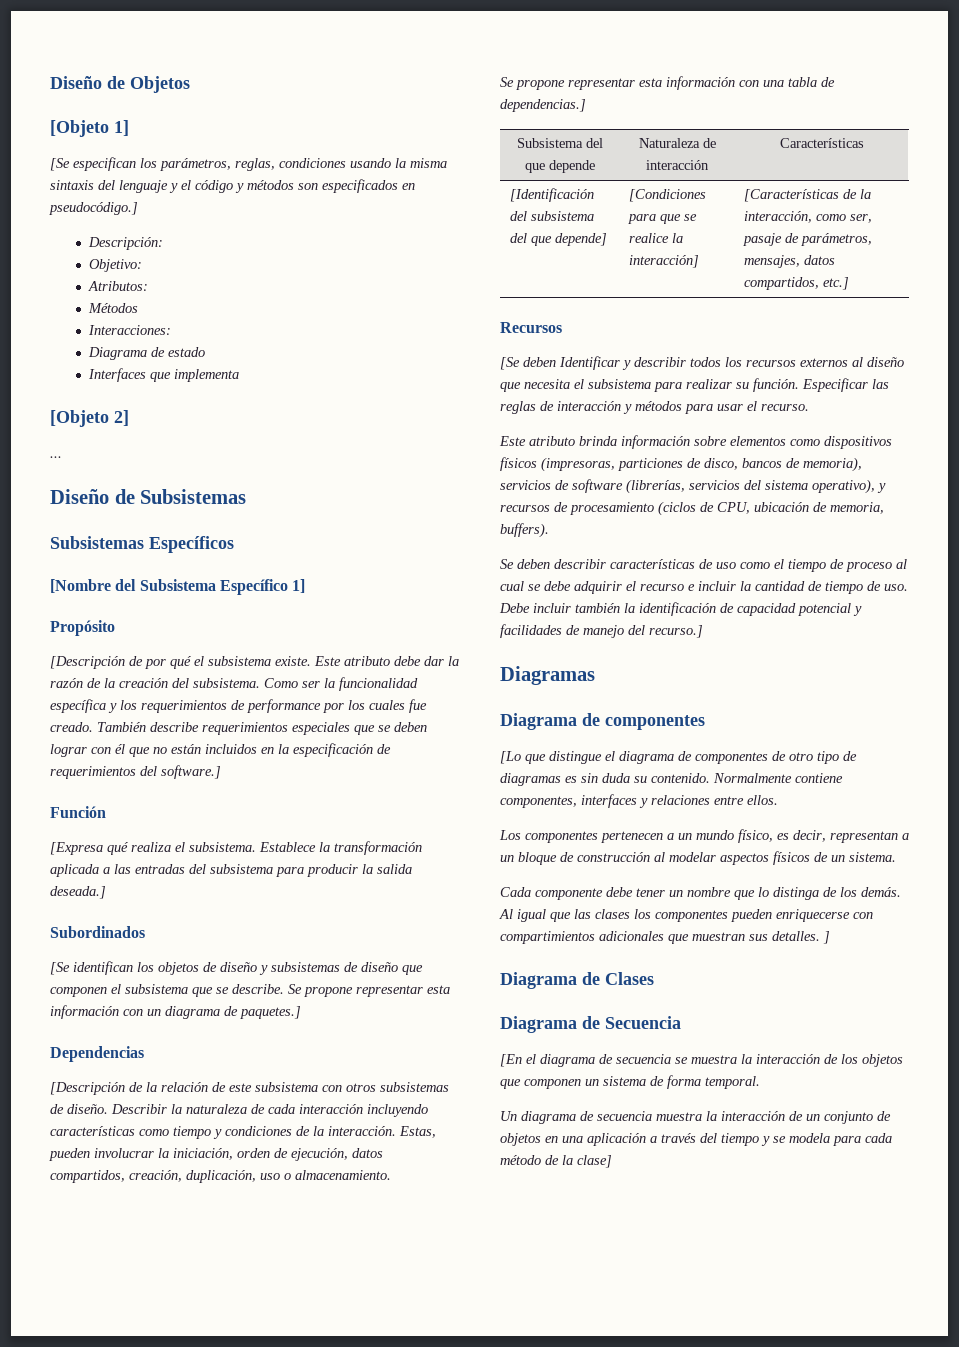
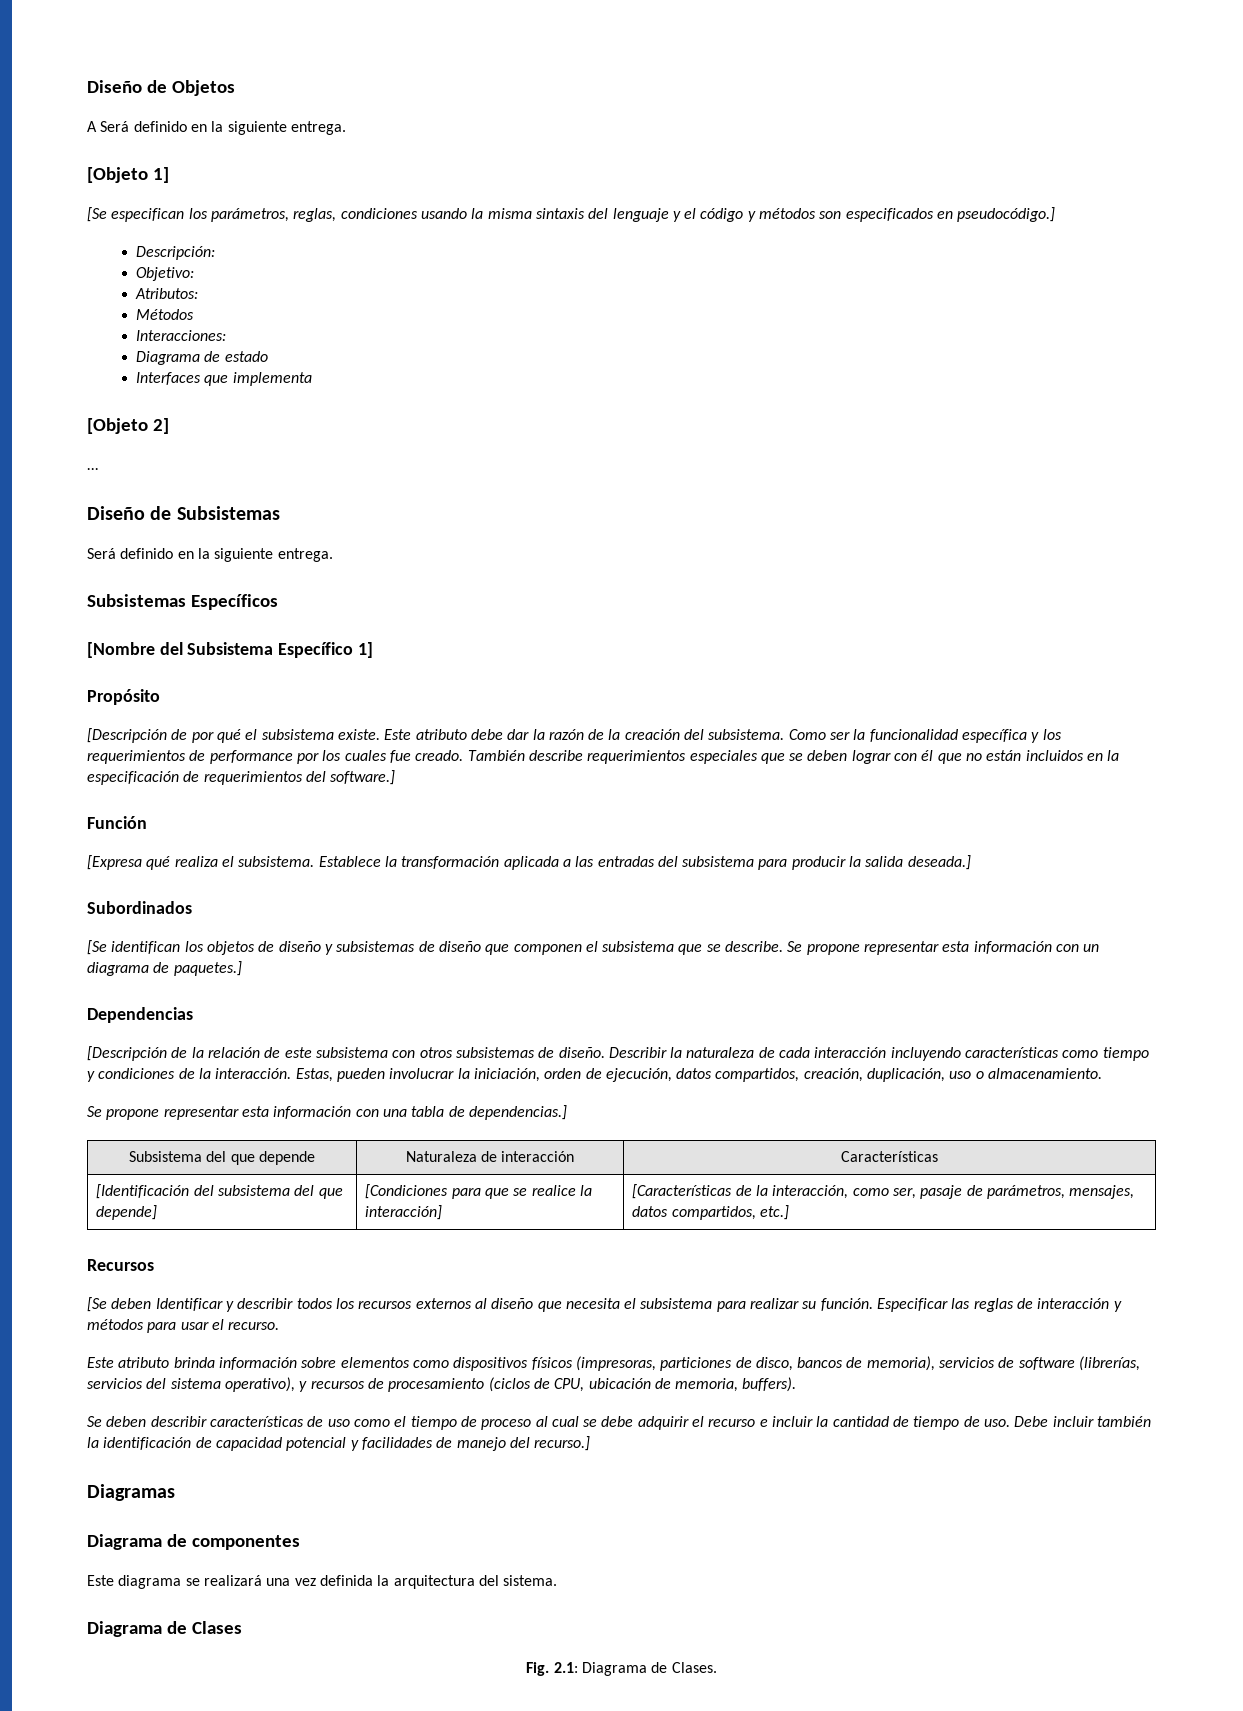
(190, 84) none -> [87,121,346,135] // A Será definido en la siguiente entrega.
(247, 496) none -> [87,548,333,562] // Será definido en la siguiente entrega.
[500,751,857,764] [500,773,843,786] [500,794,778,808] [499,829,909,843] [500,851,896,865] [500,887,901,900] [499,909,873,922] [500,931,830,944] [500,972,654,989] [500,1016,681,1033] [500,1054,903,1067] [500,1075,760,1089] [500,1111,891,1124] [500,1133,892,1146] [500,1155,612,1168] [Lo que distingue el diagrama de componentes de otro tipo de diagramas es sin duda su contenido. Normalmente contiene componentes, interfaces y relaciones entre ellos. // Los componentes pertenecen a un mundo físico, es decir, representan a un bloque de construcción al modelar aspectos físicos de un sistema. // Cada componente debe tener un nombre que lo distinga de los demás. Al igual que las clases los componentes pueden enriquecerse con compartimientos adicionales que muestran sus detalles. ] // Diagrama de Clases // Diagrama de Secuencia // [En el diagrama de secuencia se muestra la interacción de los objetos que componen un sistema de forma temporal. // Un diagrama de secuencia muestra la interacción de un conjunto de objetos en una aplicación a través del tiempo y se modela para cada método de la clase] -> [87,1575,558,1589] [87,1621,242,1637] [526,1662,717,1676] Este diagrama se realizará una vez definida la arquitectura del sistema. // Diagrama de Clases // Fig. 2.1: Diagrama de Clases.

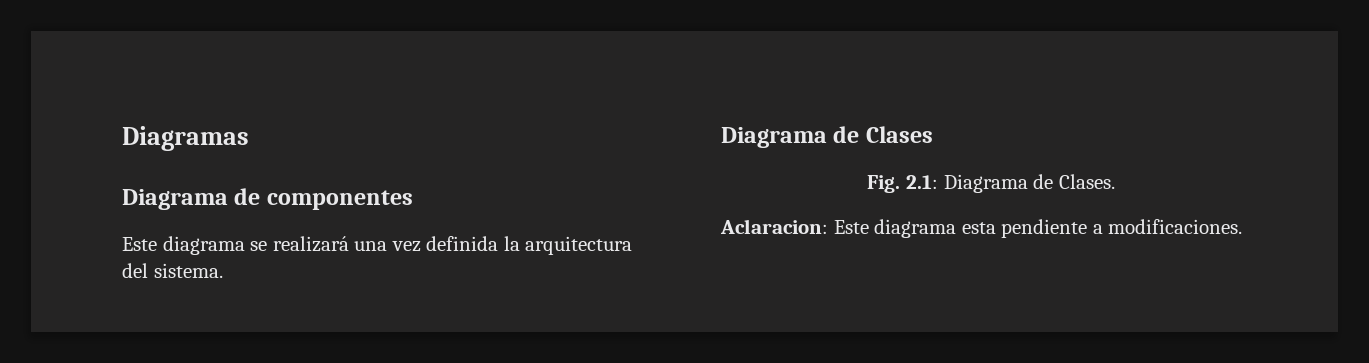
[87,80,235,96] [87,121,346,135] [87,167,169,183] [87,207,1056,222] [136,246,216,260] [136,267,195,281] [135,288,199,299] [136,309,195,320] [136,330,227,341] [136,351,268,365] [136,372,312,386] [87,418,169,434] [87,468,99,470] [87,506,280,520] [87,548,333,562] [87,594,278,610] [87,642,373,658] [87,689,160,705] [87,728,1062,743] [87,750,1120,764] [87,770,396,785] [87,816,147,829] [87,855,971,870] [87,901,192,914] [87,940,1100,955] [87,961,242,976] [87,1007,193,1023] [87,1046,1149,1061] [87,1068,1103,1082] [87,1105,567,1120] [129,1151,315,1165] [405,1151,575,1162] [841,1151,938,1162] [96,1184,343,1199] [96,1205,158,1220] [365,1184,592,1199] [365,1205,443,1220] [632,1184,1135,1199] [632,1205,789,1220] [87,1259,154,1271] [87,1297,1122,1312] [87,1319,280,1333] [87,1356,1141,1371] [87,1377,797,1392] [87,1416,1151,1430] [87,1436,591,1451] Diseño de Objetos // A Será definido en la siguiente entrega. // [Objeto 1] // [Se especifican los parámetros, reglas, condiciones usando la misma sintaxis del lenguaje y el código y métodos son especificados en pseudocódigo.] // Descripción: // Objetivo: // Atributos: // Métodos // Interacciones: // Diagrama de estado // Interfaces que implementa // [Objeto 2] // ... // Diseño de Subsistemas // Será definido en la siguiente entrega. // Subsistemas Específicos // [Nombre del Subsistema Específico 1] // Propósito // [Descripción de por qué el subsistema existe. Este atributo debe dar la razón de la creación del subsistema. Como ser la funcionalidad específica y los requerimientos de performance por los cuales fue creado. También describe requerimientos especiales que se deben lograr con él que no están incluidos en la especificación de requerimientos del software.] // Función // [Expresa qué realiza el subsistema. Establece la transformación aplicada a las entradas del subsistema para producir la salida deseada.] // Subordinados // [Se identifican los objetos de diseño y subsistemas de diseño que componen el subsistema que se describe. Se propone representar esta información con un diagrama de paquetes.] // Dependencias // [Descripción de la relación de este subsistema con otros subsistemas de diseño. Describir la naturaleza de cada interacción incluyendo características como tiempo y condiciones de la interacción. Estas, pueden involucrar la iniciación, orden de ejecución, datos compartidos, creación, duplicación, uso o almacenamiento. // Se propone representar esta información con una tabla de dependencias.] // Subsistema del que depende | Naturaleza de interacción | Características // [Identificación del subsistema del que depende] | [Condiciones para que se realice la interacción] | [Características de la interacción, como ser, pasaje de parámetros, mensajes, datos compartidos, etc.] // Recursos // [Se deben Identificar y describir todos los recursos externos al diseño que necesita el subsistema para realizar su función. Especificar las reglas de interacción y métodos para usar el recurso. // Este atributo brinda información sobre elementos como dispositivos físicos (impresoras, particiones de disco, bancos de memoria), servicios de software (librerías, servicios del sistema operativo), y recursos de procesamiento (ciclos de CPU, ubicación de memoria, buffers). // Se deben describir características de uso como el tiempo de proceso al cual se debe adquirir el recurso e incluir la cantidad de tiempo de uso. Debe incluir también la identificación de capacidad potencial y facilidades de manejo del recurso.] // -> (122, 138) none
(717, 1667) none -> [720,219,1243,238] // Aclaracion: Este diagrama esta pendiente a modificaciones.

